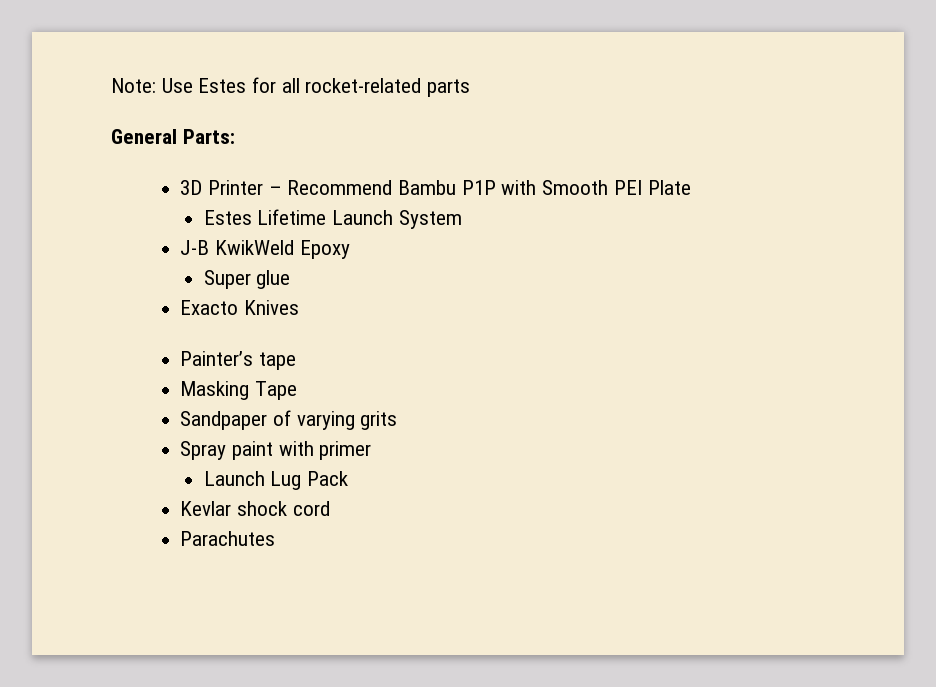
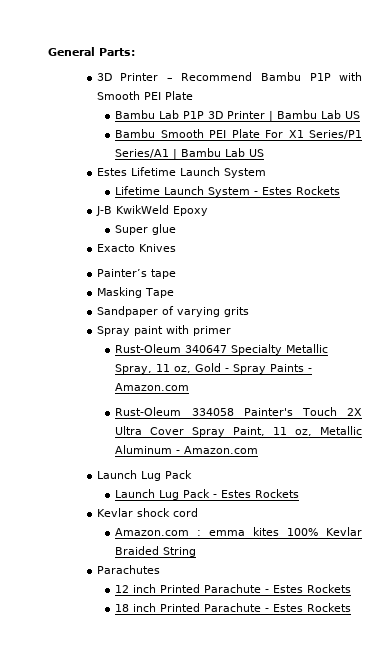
[111,77,471,97] Note: Use Estes for all rocket-related parts // -> (48, 51) none
[203,209,462,229] Estes Lifetime Launch System -> [115,110,361,122] [115,129,362,139] [115,148,265,160] [96,167,266,178] [115,186,341,197] Bambu Lab P1P 3D Printer | Bambu Lab US // Bambu Smooth PEI Plate For X1 Series/P1 Series/A1 | Bambu Lab US // Estes Lifetime Launch System // Lifetime Launch System - Estes Rockets
[203,471,348,490] [180,501,330,516] [180,531,276,546] Launch Lug Pack // Kevlar shock cord // Parachutes -> [115,344,329,355] [115,363,313,374] [115,383,190,391] [115,407,362,416] [115,426,362,437] [115,445,259,454] [96,470,192,481] [115,489,300,500] [96,508,198,517] [115,527,363,536] [115,546,197,557] [96,565,160,574] [115,584,352,593] [115,603,352,612] Rust-Oleum 340647 Specialty Metallic Spray, 11 oz, Gold - Spray Paints - Amazon.com // Rust-Oleum 334058 Painter's Touch 2X Ultra Cover Spray Paint, 11 oz, Metallic Aluminum - Amazon.com // Launch Lug Pack // Launch Lug Pack - Estes Rockets // Kevlar shock cord // Amazon.com : emma kites 100% Kevlar Braided String // Parachutes // 12 inch Printed Parachute - Estes Rockets // 18 inch Printed Parachute - Estes Rockets

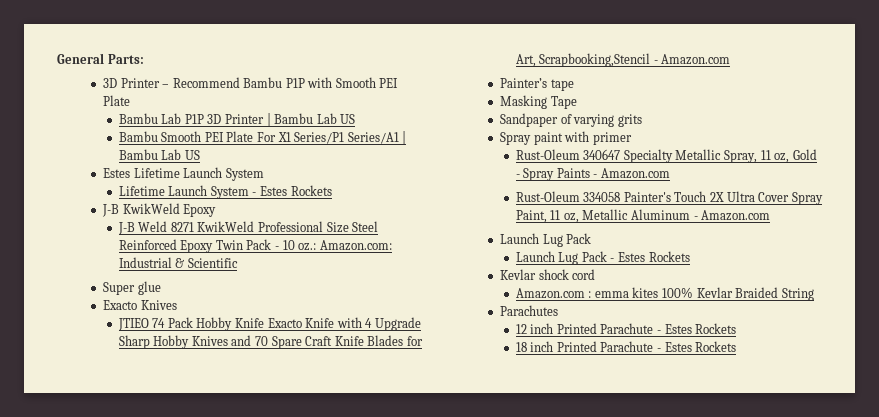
[115,224,177,235] [96,244,176,252] Super glue // Exacto Knives -> [117,221,379,235] [118,239,392,253] [118,257,238,268] [103,281,161,295] [103,300,177,310] [117,317,421,331] [118,335,423,349] [515,53,731,67] J-B Weld 8271 KwikWeld Professional Size Steel Reinforced Epoxy Twin Pack - 10 oz.: Amazon.com: Industrial & Scientific // Super glue // Exacto Knives // JTIEO 74 Pack Hobby Knife Exacto Knife with 4 Upgrade Sharp Hobby Knives and 70 Spare Craft Knife Blades for Art, Scrapbooking,Stencil - Amazon.com

